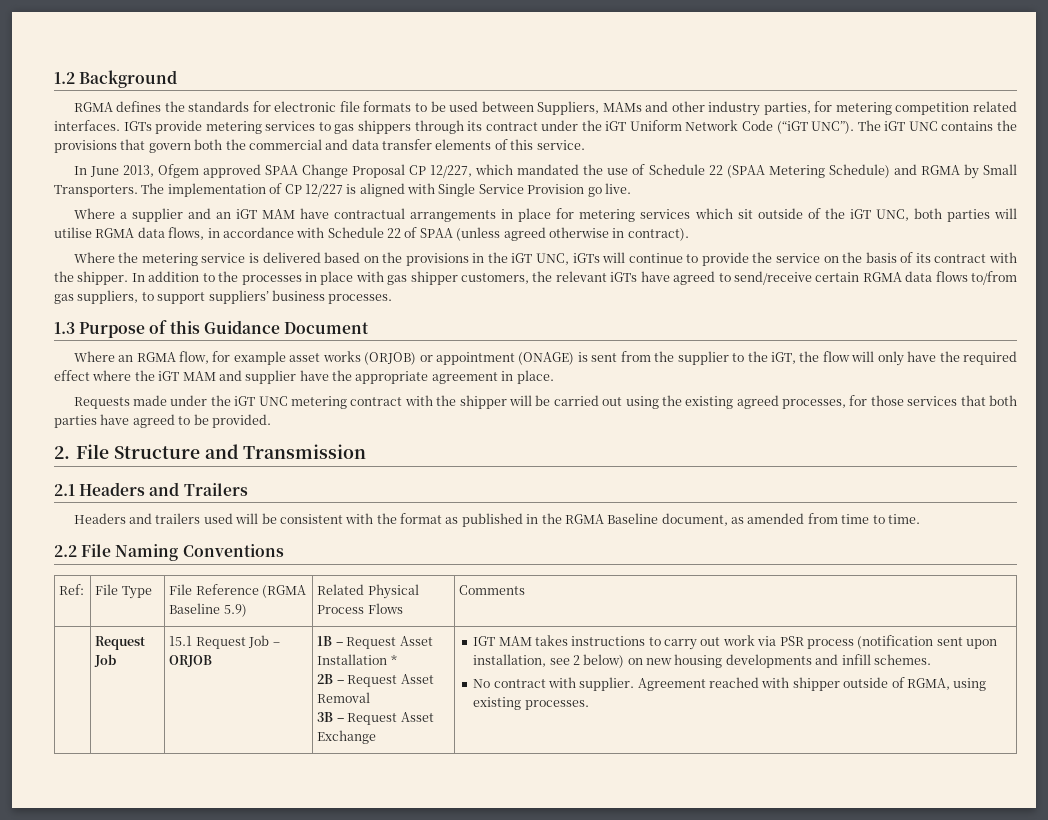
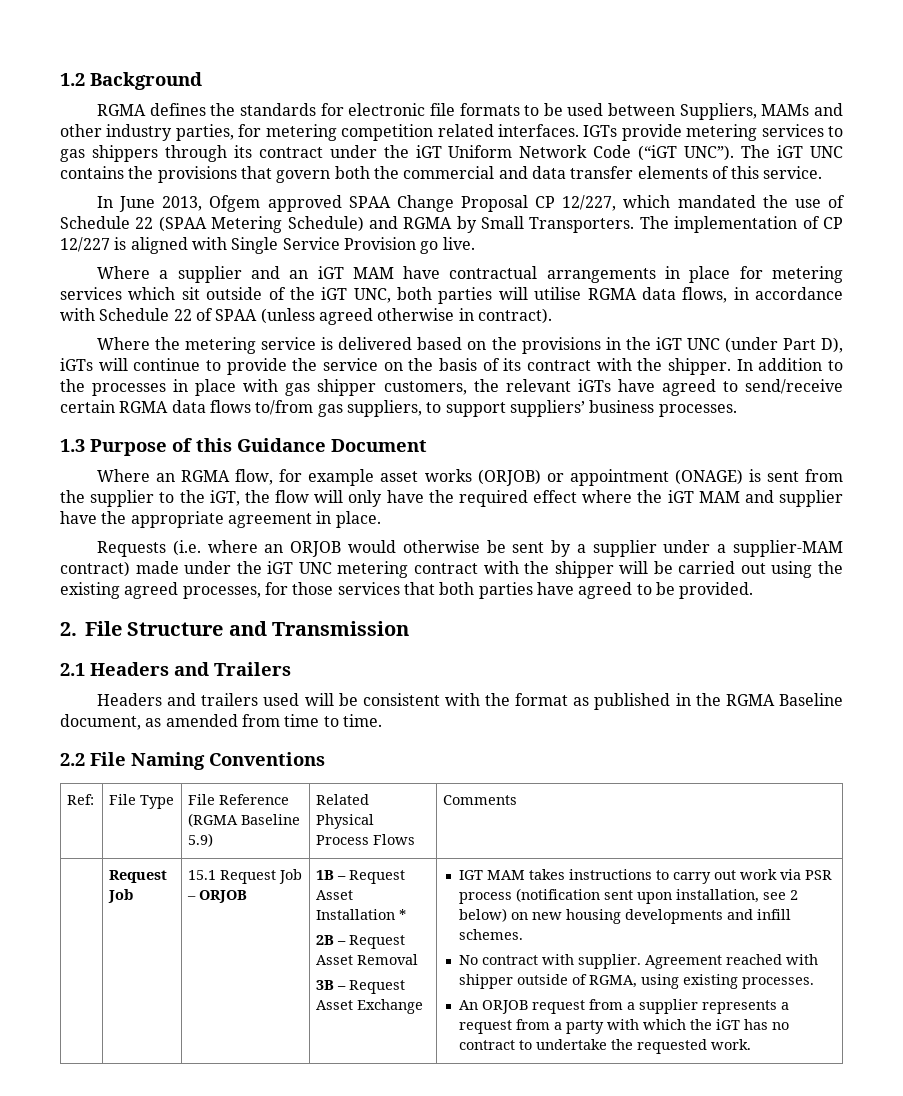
[536,253,570,265] UNC, -> [686,337,843,353] UNC (under Part D),
(130, 403) none -> [172,540,843,557] [60,561,130,577] (i.e. where an ORJOB would otherwise be sent by a supplier under a supplier-MAM contract)
(589, 705) none -> [458,999,789,1014] [458,1019,789,1034] [458,1039,751,1054] // An ORJOB request from a supplier represents a request from a party with which the iGT has no contract to undertake the requested work.

